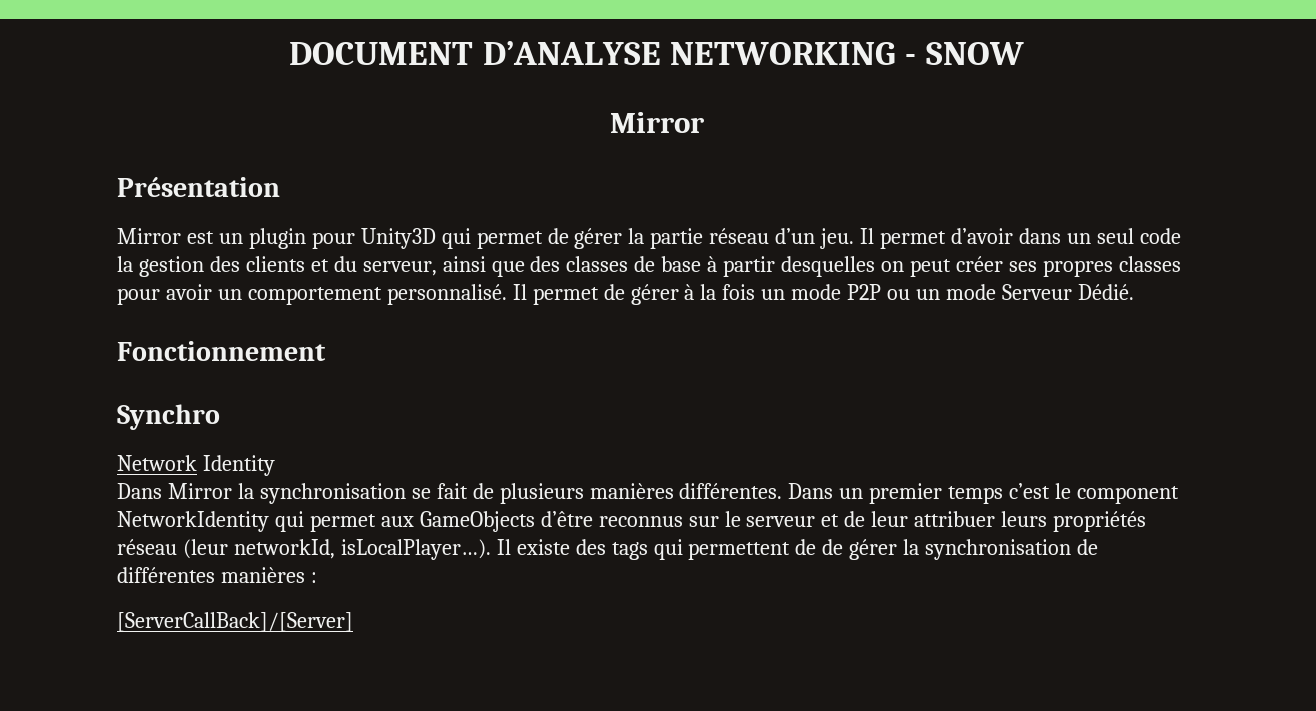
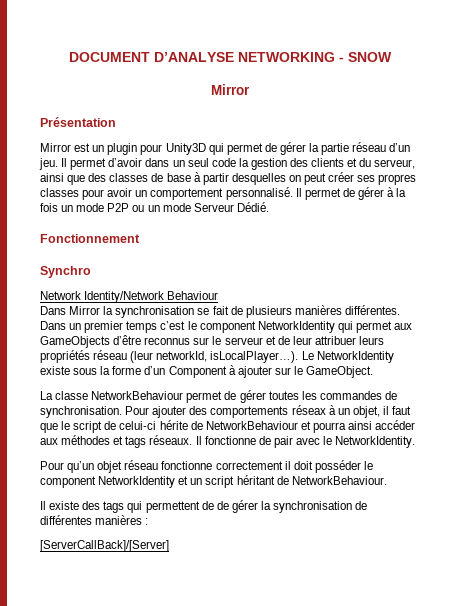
[202,455,275,476] Identity -> [84,291,219,303] Identity/Network Behaviour
(491, 549) none -> [301,351,394,363] [40,365,374,378] [40,390,397,403] [40,405,412,418] [40,420,416,433] [40,435,416,448] [40,460,373,473] [40,475,387,488] Le NetworkIdentity existe sous la forme d’un Component à ajouter sur le GameObject. // La classe NetworkBehaviour permet de gérer toutes les commandes de synchronisation. Pour ajouter des comportements réseax à un objet, il faut que le script de celui-ci hérite de NetworkBehaviour et pourra ainsi accéder aux méthodes et tags réseaux. Il fonctionne de pair avec le NetworkIdentity. // Pour qu’un objet réseau fonctionne correctement il doit posséder le component NetworkIdentity et un script héritant de NetworkBehaviour. //

